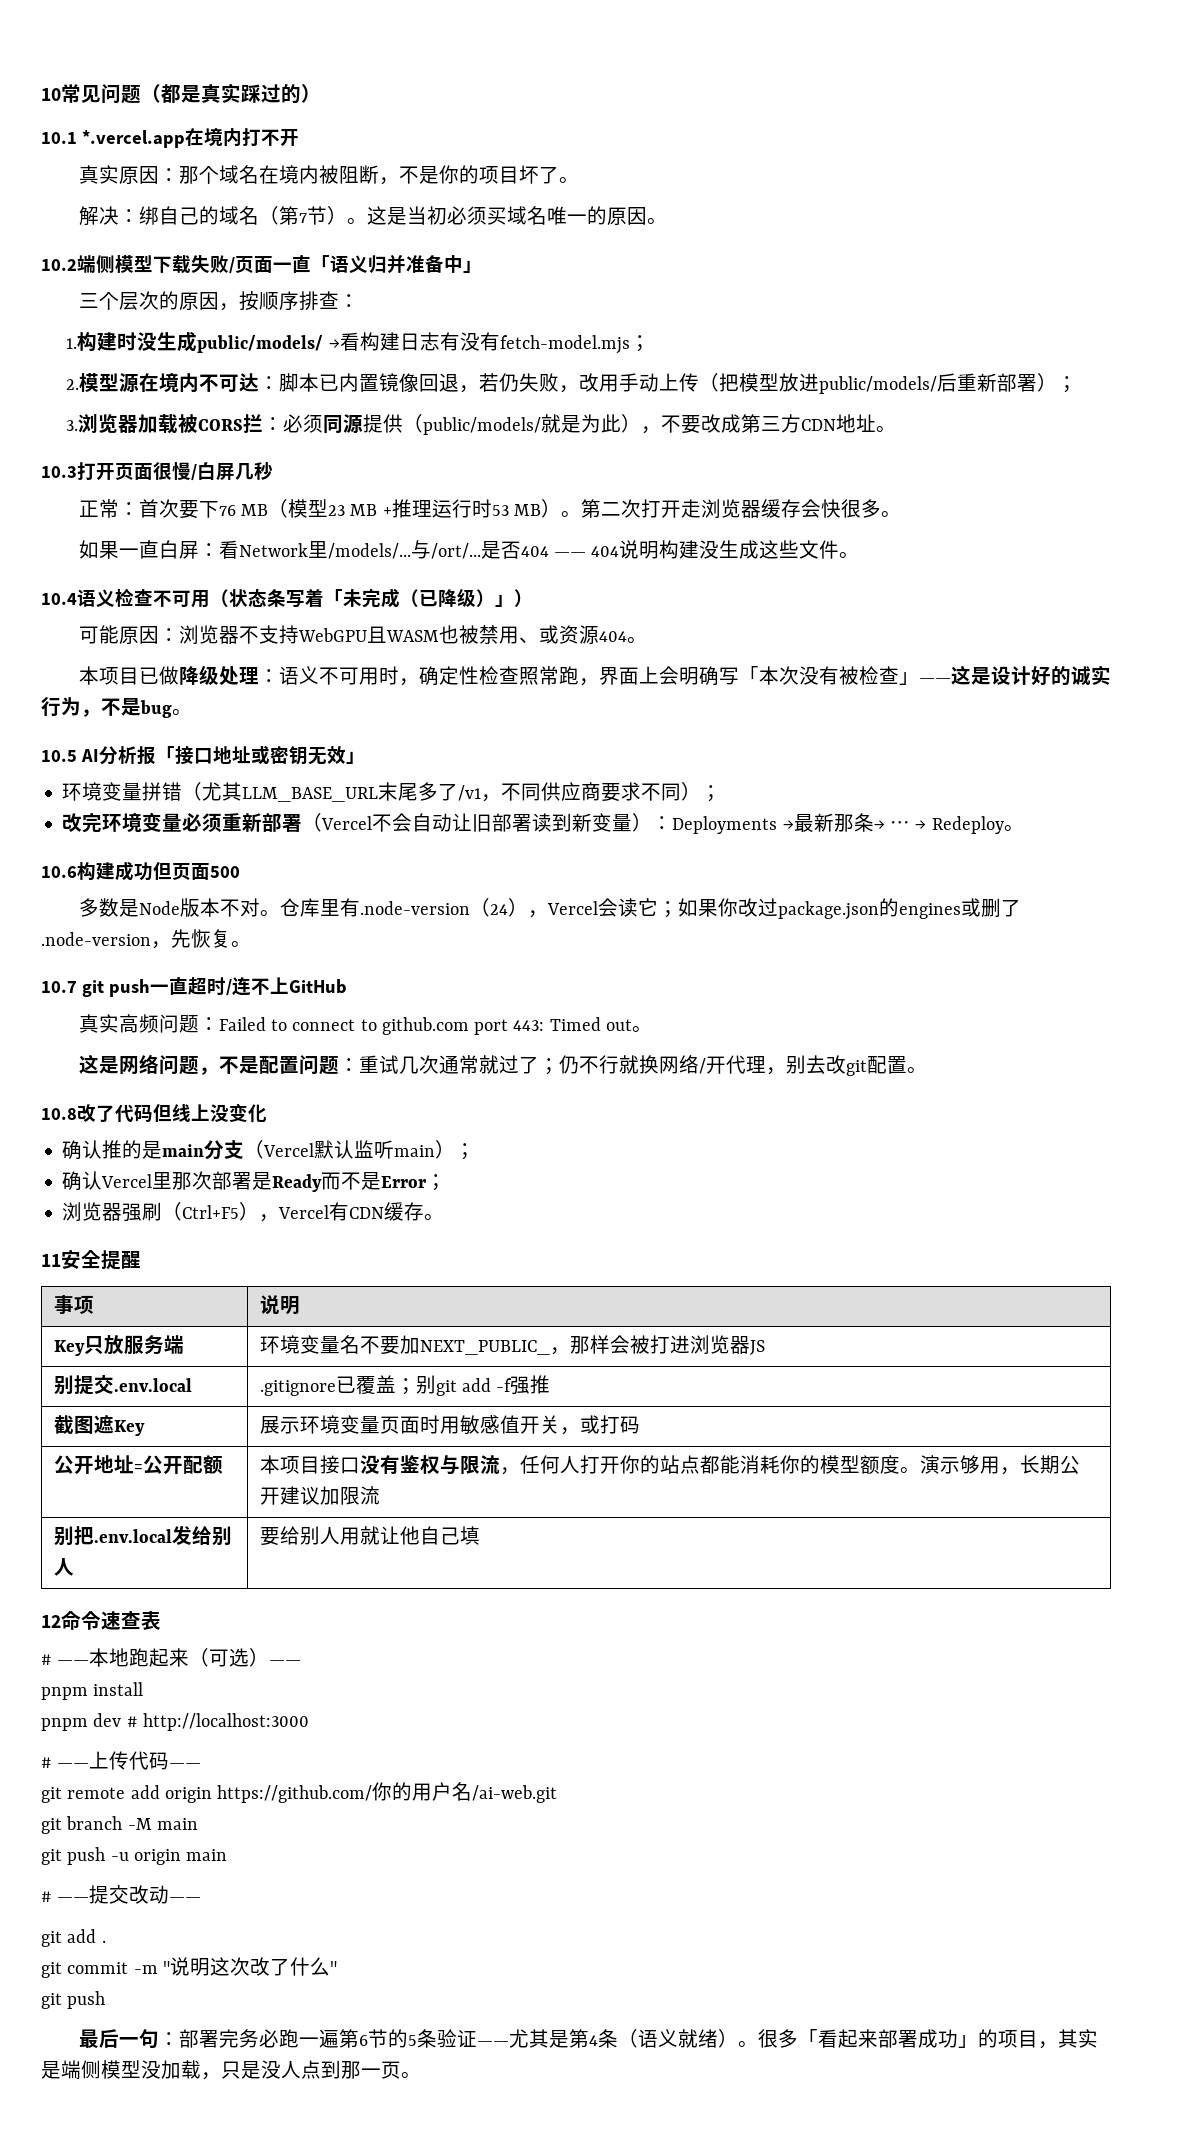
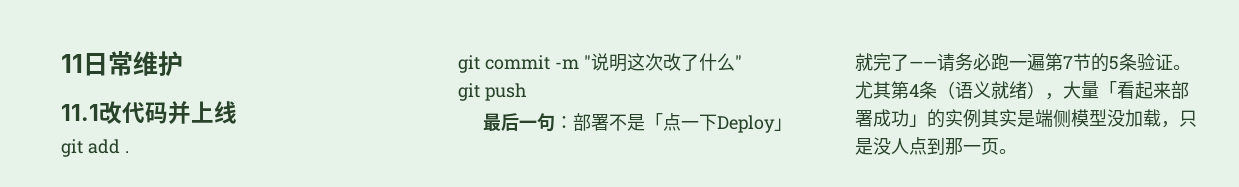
[41,83,321,104] [41,128,299,148] [78,165,579,185] [78,206,667,226] [41,254,482,274] [78,291,359,311] [66,331,650,354] [66,372,1078,394] [66,414,897,435] [41,462,273,481] [78,499,901,519] [78,540,860,559] [41,588,533,608] [78,625,647,645] [78,665,1111,686] [41,697,192,718] [41,745,365,765] [62,782,722,802] [62,812,1024,834] [41,861,240,881] [78,898,1021,920] [41,929,251,949] [41,977,347,997] [78,1014,653,1035] [78,1054,927,1076] [41,1103,267,1123] [62,1140,476,1160] [62,1171,447,1192] [62,1202,445,1222] [41,1250,141,1270] [53,1295,94,1314] [259,1295,300,1315] [53,1335,184,1356] [259,1335,765,1355] [53,1375,192,1395] [259,1375,551,1396] [53,1415,145,1436] [259,1415,640,1435] [53,1455,223,1474] [259,1455,1080,1475] [259,1486,380,1505] [53,1525,232,1546] [53,1558,74,1576] [259,1526,480,1546] [41,1610,161,1630] [41,1648,302,1667] [41,1682,144,1700] [41,1713,309,1731] [41,1751,202,1770] [41,1782,558,1803] [41,1816,198,1834] [41,1847,228,1865] [41,1885,202,1904] 10常见问题（都是真实踩过的） // 10.1 *.vercel.app在境内打不开 // 真实原因：那个域名在境内被阻断，不是你的项目坏了。 // 解决：绑自己的域名（第7节）。这是当初必须买域名唯一的原因。 // 10.2端侧模型下载失败/页面一直「语义归并准备中」 // 三个层次的原因，按顺序排查： // 1.构建时没生成public/models/ →看构建日志有没有fetch-model.mjs； // 2.模型源在境内不可达：脚本已内置镜像回退，若仍失败，改用手动上传（把模型放进public/models/后重新部署）； // 3.浏览器加载被CORS拦：必须同源提供（public/models/就是为此），不要改成第三方CDN地址。 // 10.3打开页面很慢/白屏几秒 // 正常：首次要下76 MB（模型23 MB +推理运行时53 MB）。第二次打开走浏览器缓存会快很多。 // 如果一直白屏：看Network里/models/...与/ort/...是否404 —— 404说明构建没生成这些文件。 // 10.4语义检查不可用（状态条写着「未完成（已降级）」） // 可能原因：浏览器不支持WebGPU且WASM也被禁用、或资源404。 // 本项目已做降级处理：语义不可用时，确定性检查照常跑，界面上会明确写「本次没有被检查」——这是设计好的诚实行为，不是bug。 // 10.5 AI分析报「接口地址或密钥无效」 // 环境变量拼错（尤其LLM_BASE_URL末尾多了/v1，不同供应商要求不同）； // 改完环境变量必须重新部署（Vercel不会自动让旧部署读到新变量）：Deployments →最新那条→ ⋯ → Redeploy。 // 10.6构建成功但页面500 // 多数是Node版本不对。仓库里有.node-version（24），Vercel会读它；如果你改过package.json的engines或删了.node-version，先恢复。 // 10.7 git push一直超时/连不上GitHub // 真实高频问题：Failed to connect to github.com port 443: Timed out。 // 这是网络问题，不是配置问题：重试几次通常就过了；仍不行就换网络/开代理，别去改git配置。 // 10.8改了代码但线上没变化 // 确认推的是main分支（Vercel默认监听main）； // 确认Vercel里那次部署是Ready而不是Error； // 浏览器强刷（Ctrl+F5），Vercel有CDN缓存。 // 11安全提醒 // 事项 | 说明 // Key只放服务端 | 环境变量名不要加NEXT_PUBLIC_，那样会被打进浏览器JS // 别提交.env.local | .gitignore已覆盖；别git add -f强推 // 截图遮Key | 展示环境变量页面时用敏感值开关，或打码 // 公开地址=公开配额 | 本项目接口没有鉴权与限流，任何人打开你的站点都能消耗你的模型额度。演示够用，长期公开建议加限流 // 别把.env.local发给别人 | 要给别人用就让他自己填 // 12命令速查表 // # ——本地跑起来（可选）—— // pnpm install // pnpm dev # http://localhost:3000 // # ——上传代码—— // git remote add origin https://github.com/你的用户名/ai-web.git // git branch -M main // git push -u origin main // # ——提交改动—— -> [61,51,183,77] [61,101,237,125] 11日常维护 // 11.1改代码并上线
[218,2029,239,2048] 完 -> [608,113,792,133] [855,53,955,72] 不是「点一下Deploy」就完了——请
[358,2035,368,2046] 6 -> [1063,56,1073,69] 7
[476,2029,569,2048] ——尤其是 -> [1173,65,1191,70] [855,81,891,99] 。尤其
[737,2029,798,2048] 。很多 -> [1045,81,1099,100] ，大量
[997,2030,1058,2049] 项目， -> [945,109,981,128] 实例

